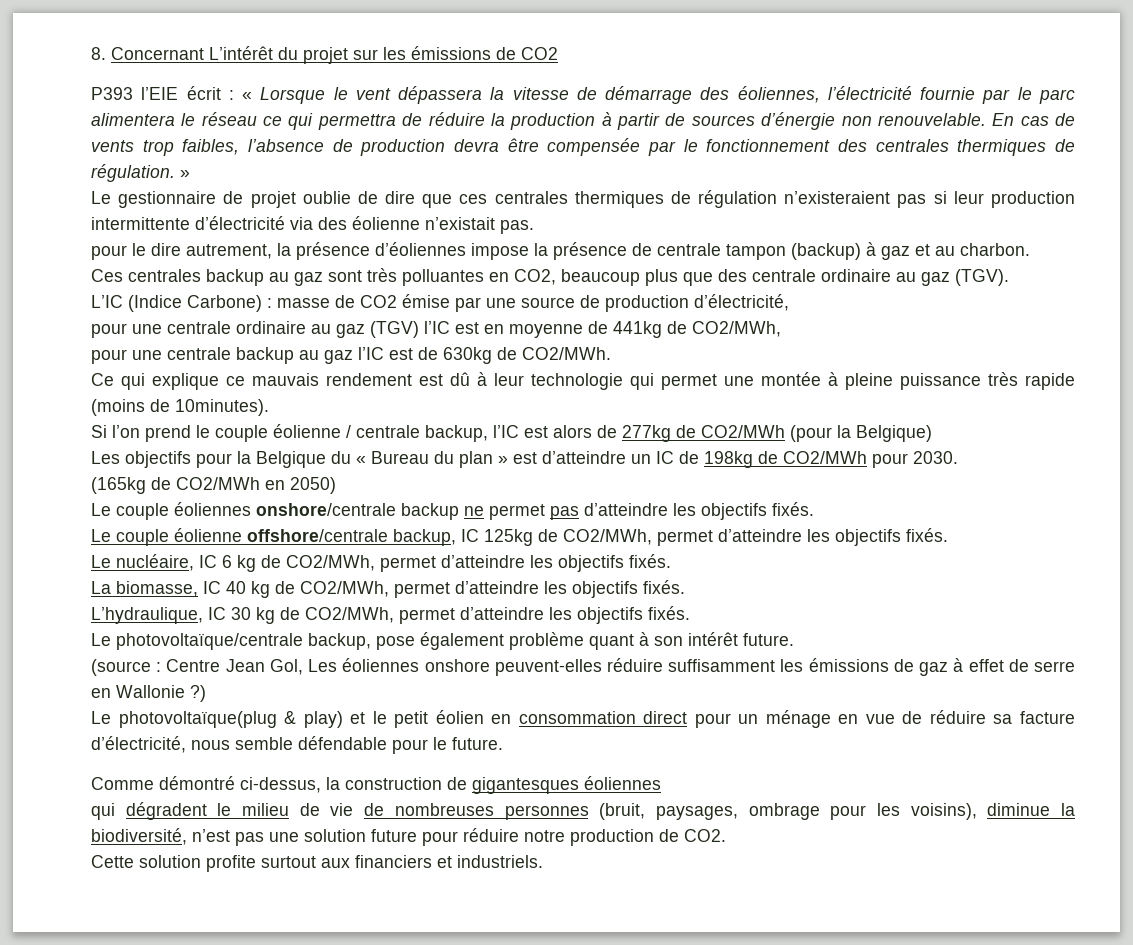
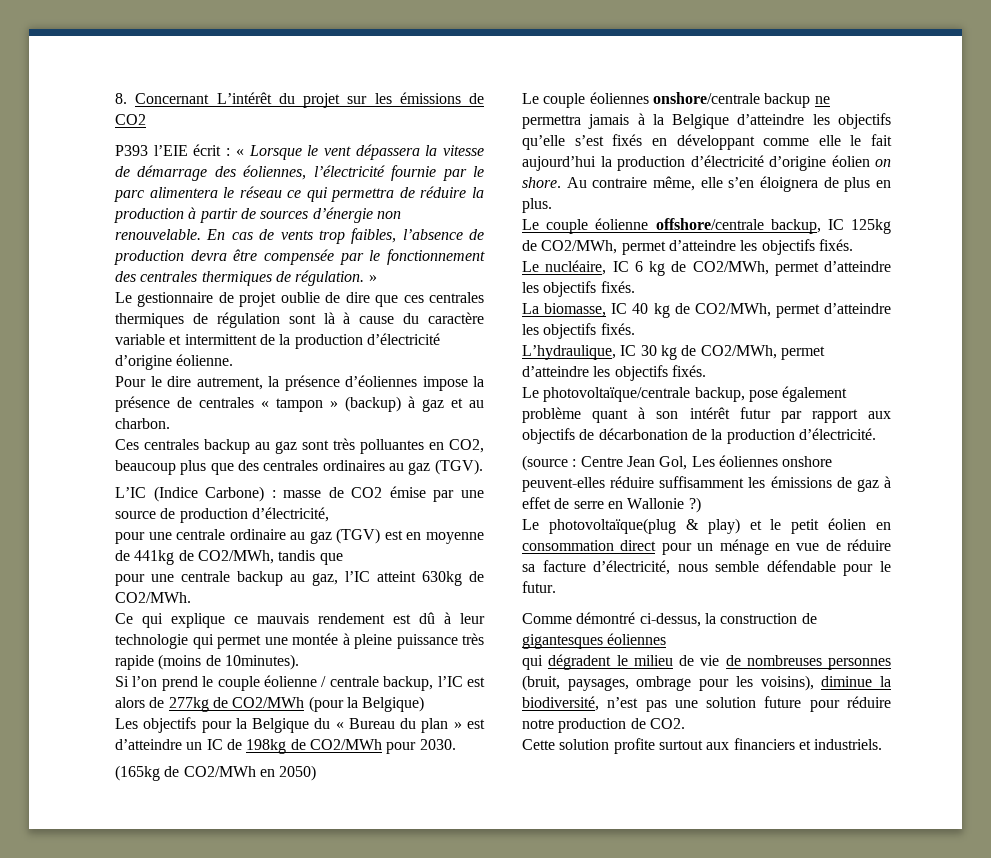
[784,191,1075,208] [91,216,534,234] [91,245,127,260] n’existeraient pas si leur production intermittente d’électricité via des éolienne n’existait pas. // pour -> [288,312,484,324] [115,333,440,349] [115,354,234,370] [115,376,146,387] sont là à cause du caractère variable et intermittent de la production d’électricité d’origine éolienne. // Pour
[657,243,786,260] centrale tampon -> [199,397,338,412] centrales « tampon »
[752,269,891,282] centrale ordinaire -> [263,460,385,471] centrales ordinaires
[424,321,450,334] l’IC -> (381, 536) none
(781, 329) none -> [278,550,343,565] tandis que
[324,347,438,364] gaz l’IC est de -> [312,571,416,586] gaz, l’IC atteint
[489,502,814,520] permet pas d’atteindre les objectifs fixés. -> [522,113,891,129] [522,134,892,150] [522,155,891,171] [522,176,891,192] [522,198,552,213] permettra jamais à la Belgique d’atteindre les objectifs qu’elle s’est fixés en développant comme elle le fait aujourd’hui la production d’électricité d’origine éolien on shore. Au contraire même, elle s’en éloignera de plus en plus.
[743,633,794,646] future. -> [739,407,891,423] [522,428,876,444] futur par rapport aux objectifs de décarbonation de la production d’électricité.
[452,737,503,750] future. -> [522,581,556,593] futur.

